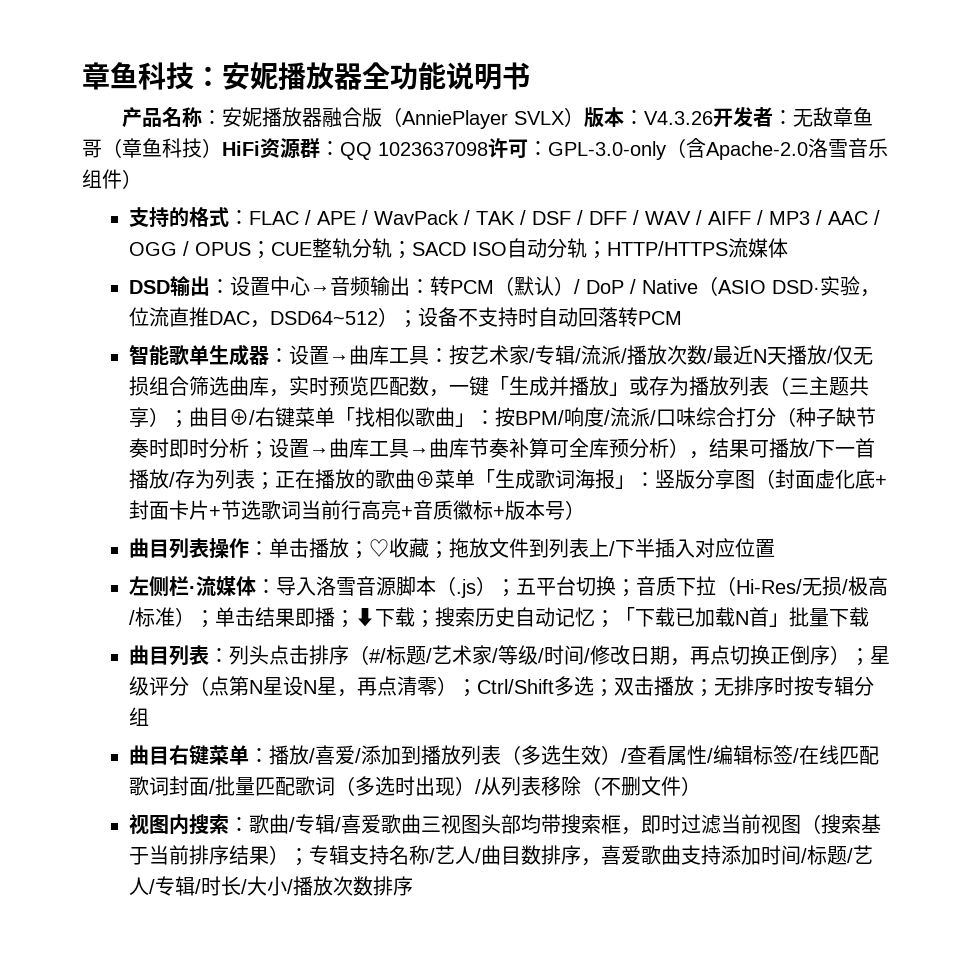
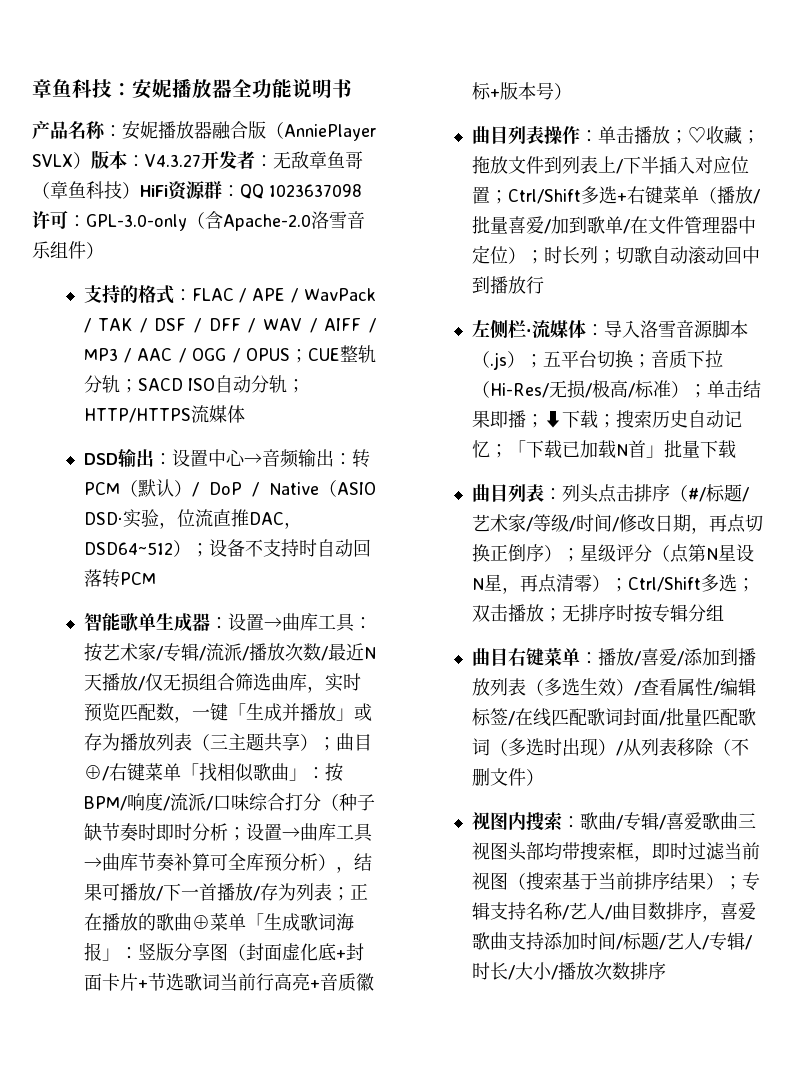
[643,111,713,125] V4.3.26 -> [145,154,201,167] V4.3.27
(776, 548) none -> [489,186,760,204] [471,216,756,234] [471,245,760,264] [471,276,544,294] ；Ctrl/Shift多选+右键菜单（播放/批量喜爱/加到歌单/在文件管理器中定位）；时长列；切歌自动滚动回中到播放行

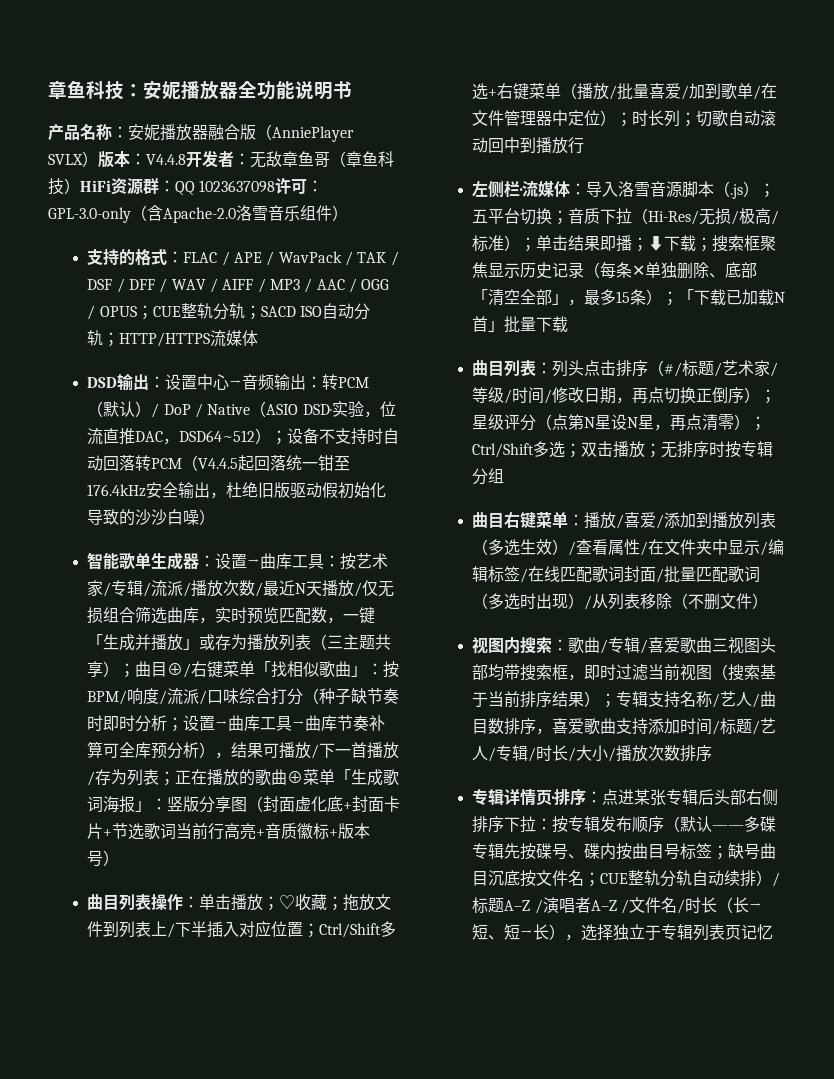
[145,154,201,167] V4.3.27 -> [146,154,186,165] V4.4.8
(156, 578) none -> [182,455,351,471] [87,482,387,499] [87,509,216,526] （V4.4.5起回落统一钳至176.4kHz安全输出，杜绝旧版驱动假初始化导致的沙沙白噪）
[651,410,742,428] [471,440,490,458] 历史自动记忆 -> [744,235,777,251] [472,262,758,279] [472,289,663,306] 框聚焦显示历史记录（每条✕单独删除、底部「清空全部」，最多15条）
(720, 688) none -> [648,539,769,556] 在文件夹中显示/
(666, 971) none -> [472,788,779,806] [472,816,777,833] [472,843,777,860] [472,870,781,887] [472,897,762,914] [472,924,774,941] // 专辑详情页·排序：点进某张专辑后头部右侧排序下拉：按专辑发布顺序（默认——多碟专辑先按碟号、碟内按曲目号标签；缺号曲目沉底按文件名；CUE整轨分轨自动续排）/标题A–Z /演唱者A–Z /文件名/时长（长→短、短→长），选择独立于专辑列表页记忆

